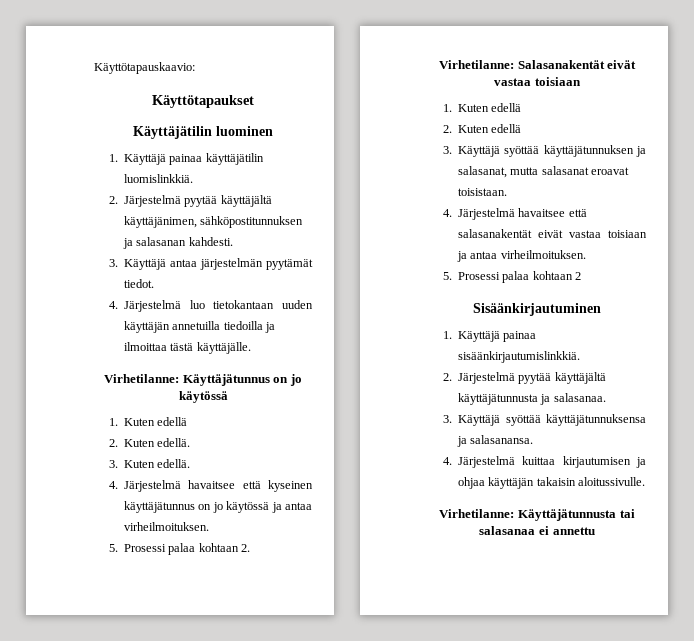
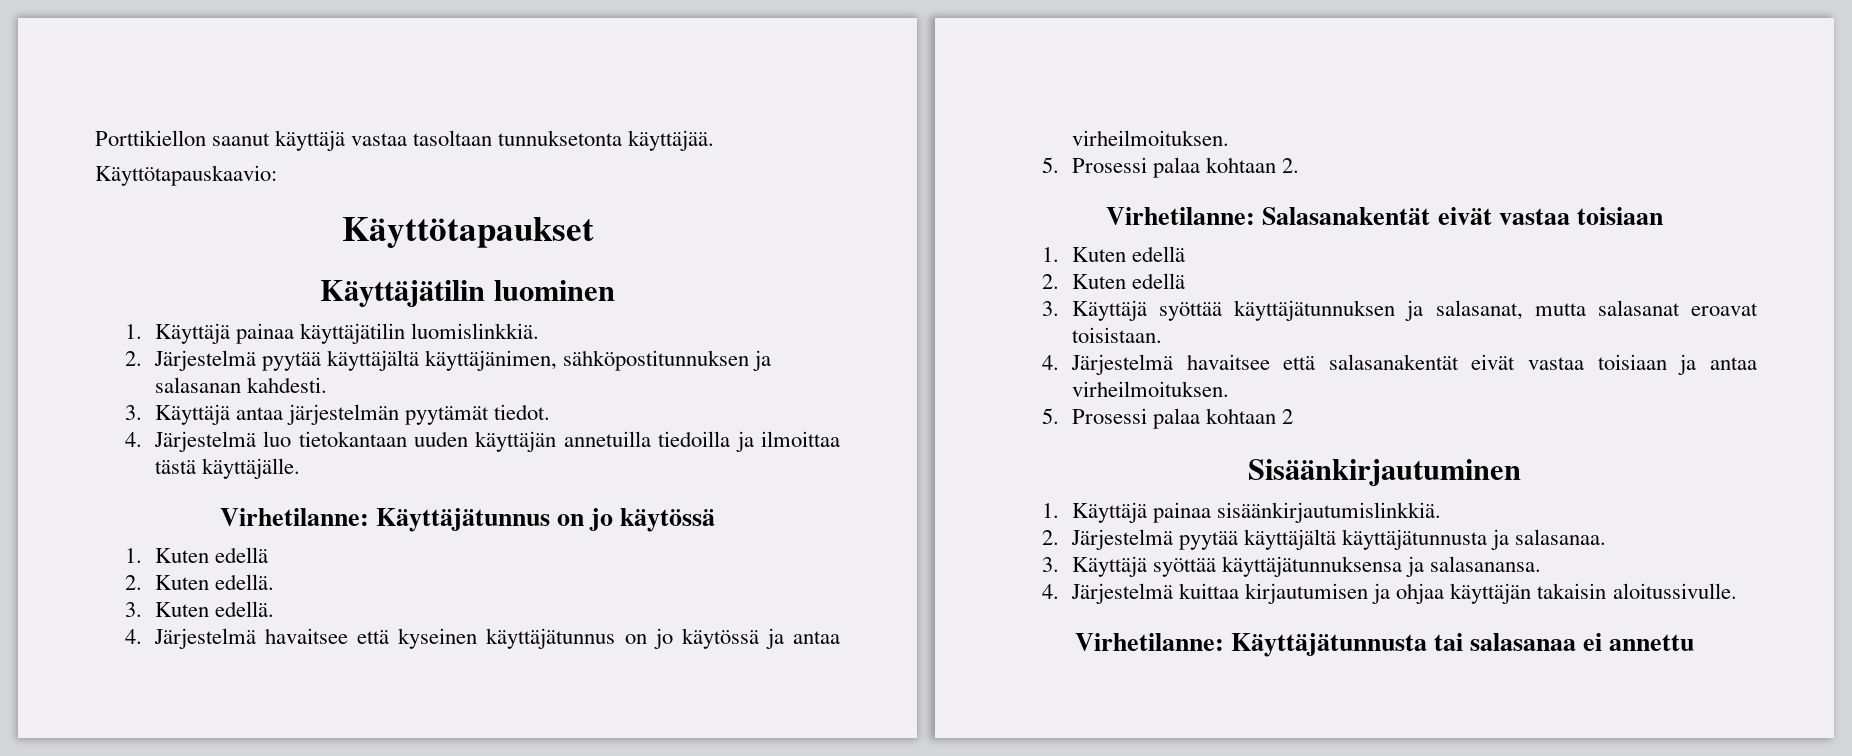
(94, 68) none -> [95,130,715,151] Porttikiellon saanut käyttäjä vastaa tasoltaan tunnuksetonta käyttäjää. //

